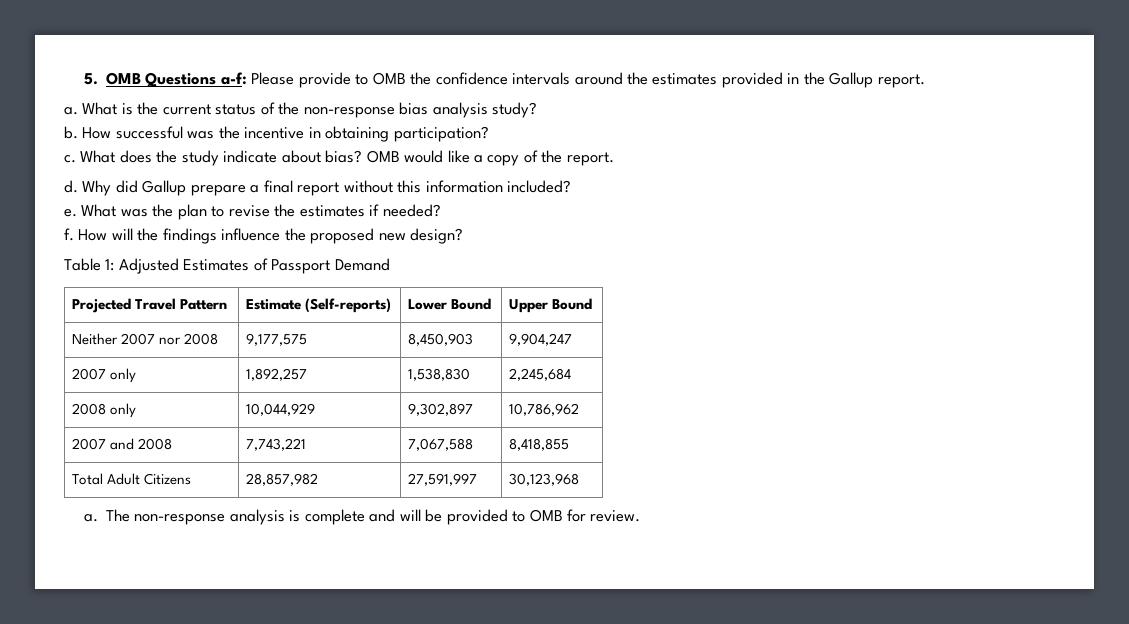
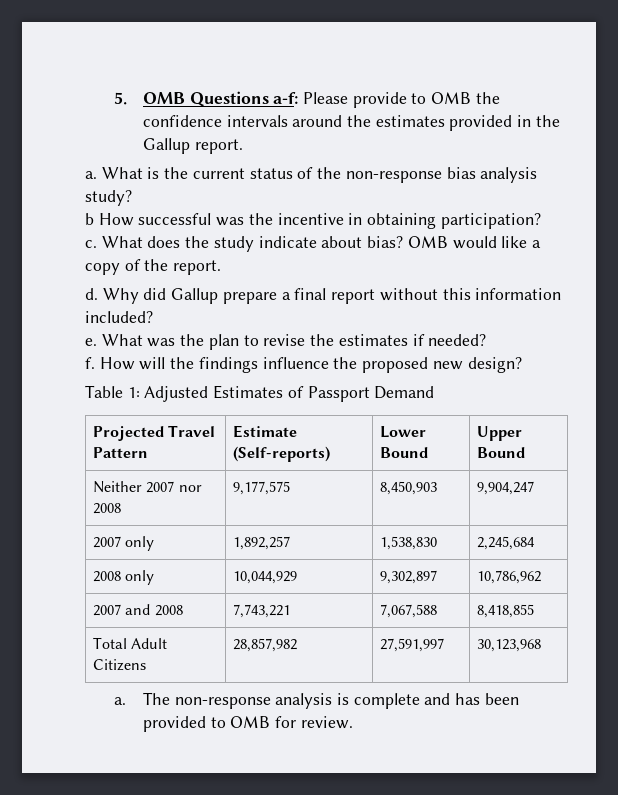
[64,126,78,139] b. -> [85,213,94,225] b
[399,509,443,522] will be -> [455,693,519,705] has been

